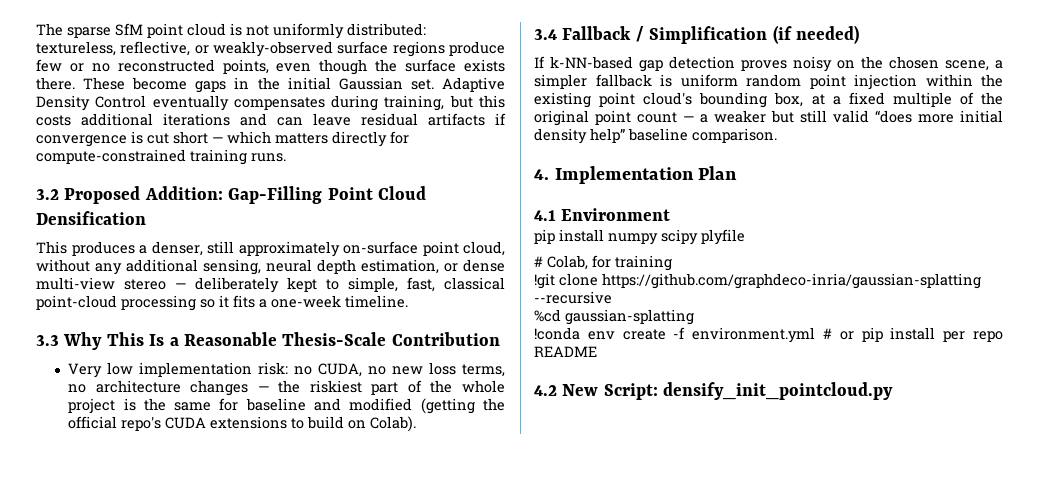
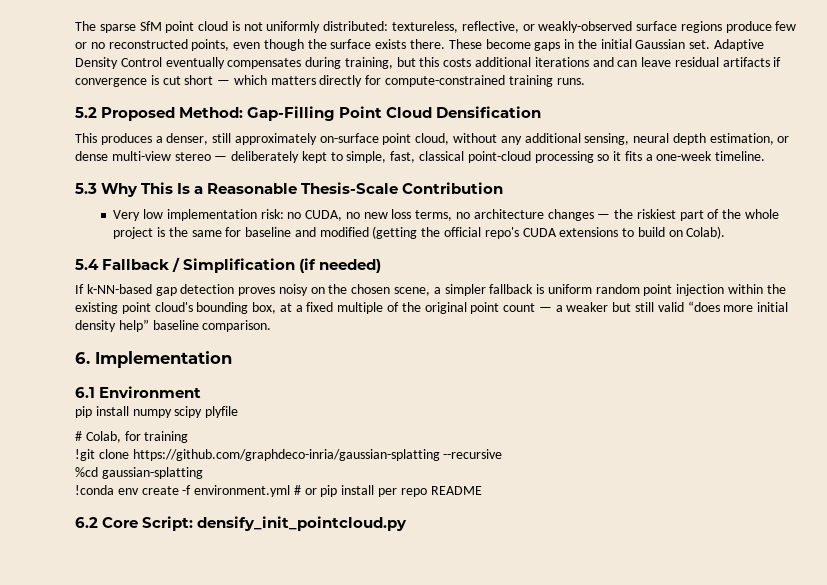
[36,186,223,204] 3.2 Proposed Addition: -> [75,107,244,121] 5.2 Proposed Method:
[36,335,59,346] 3.3 -> [75,183,97,194] 5.3
[534,29,557,40] 3.4 -> [75,259,99,270] 5.4
[534,169,549,180] 4. -> [75,352,90,364] 6.
[698,166,738,180] [534,210,556,221] Plan // 4.1 -> [75,387,95,398] // 6.1
[534,384,599,396] 4.2 New -> [75,517,139,528] 6.2 Core

